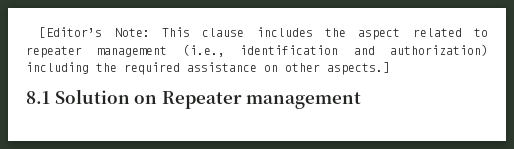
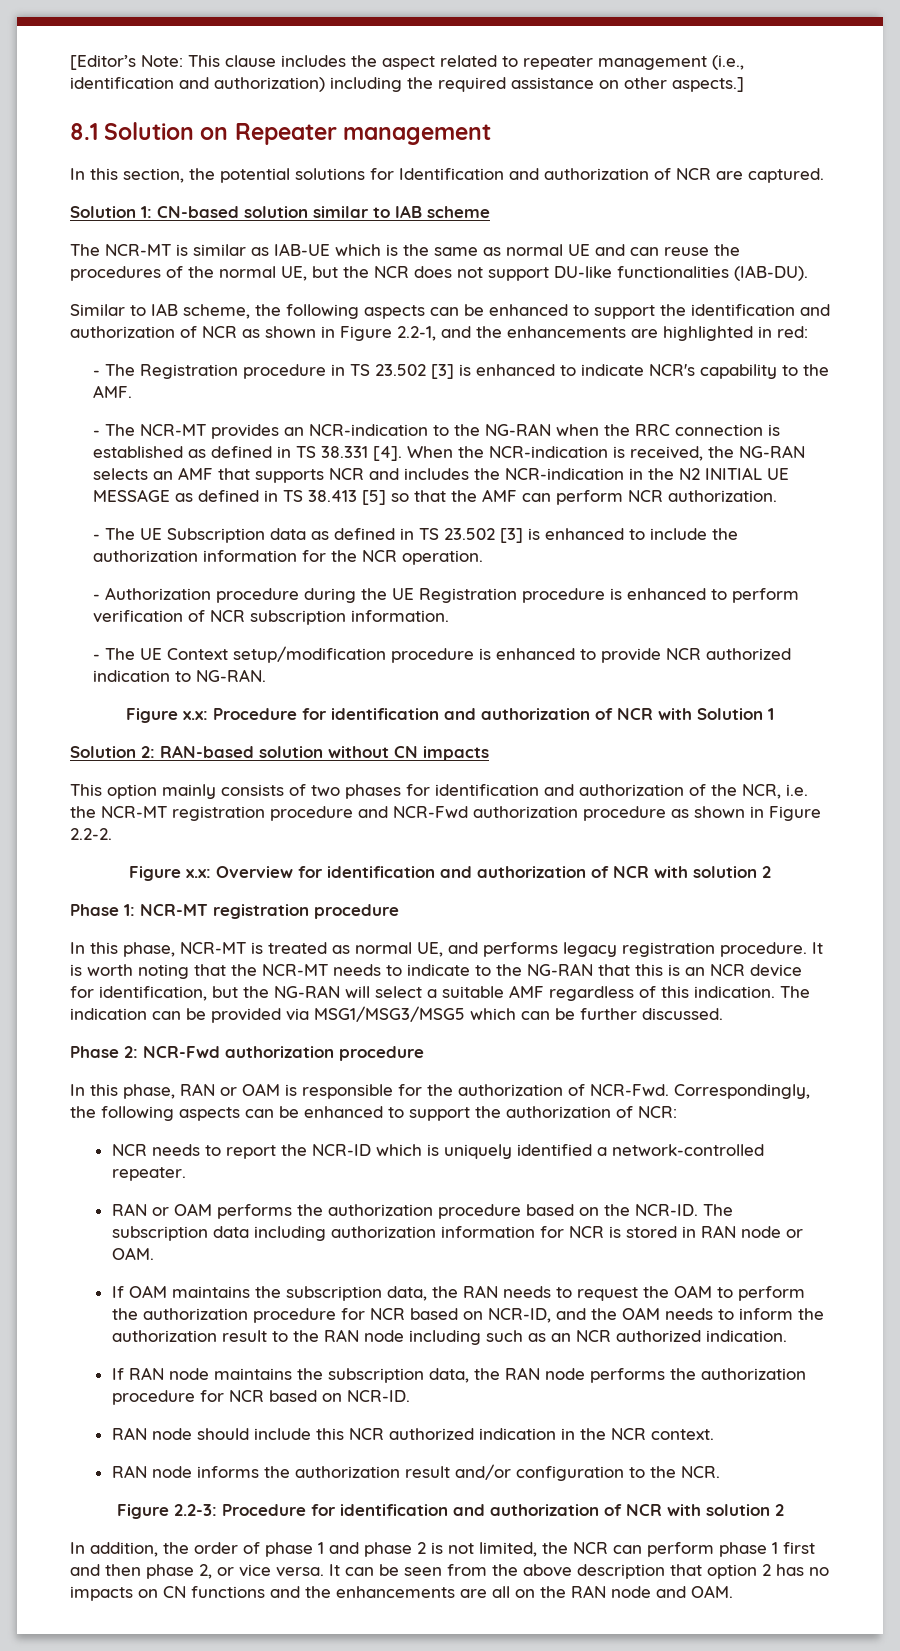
(362, 100) none -> [70,168,824,183] [70,205,490,218] [70,243,740,256] [70,265,808,281] [70,303,830,319] [70,326,808,341] [92,364,829,379] [92,385,132,398] [92,423,780,439] [92,445,805,461] [92,467,789,483] [92,489,777,505] [92,528,738,543] [92,550,483,565] [92,587,799,603] [92,610,449,625] [92,646,791,663] [92,669,266,682] [126,708,774,723] [70,745,489,761] [70,784,808,799] [70,806,821,821] [70,828,112,840] [129,866,771,881] [70,904,399,919] [70,942,823,957] [70,963,802,979] [70,985,810,1001] [70,1006,723,1023] [70,1046,424,1061] [70,1083,810,1099] [70,1106,677,1121] [111,1144,764,1159] [111,1167,186,1181] [111,1203,733,1219] [111,1225,803,1241] [111,1247,154,1260] [111,1285,805,1301] [111,1307,824,1323] [111,1329,787,1345] [111,1367,806,1383] [111,1390,410,1405] [111,1427,714,1440] [111,1464,720,1481] [116,1504,784,1519] [70,1542,815,1557] [70,1564,829,1579] [70,1585,733,1601] // In this section, the potential solutions for Identification and authorization of NCR are captured. // Solution 1: CN-based solution similar to IAB scheme // The NCR-MT is similar as IAB-UE which is the same as normal UE and can reuse the procedures of the normal UE, but the NCR does not support DU-like functionalities (IAB-DU). // Similar to IAB scheme, the following aspects can be enhanced to support the identification and authorization of NCR as shown in Figure 2.2-1, and the enhancements are highlighted in red: // - The Registration procedure in TS 23.502 [3] is enhanced to indicate NCR's capability to the AMF. // - The NCR-MT provides an NCR-indication to the NG-RAN when the RRC connection is established as defined in TS 38.331 [4]. When the NCR-indication is received, the NG-RAN selects an AMF that supports NCR and includes the NCR-indication in the N2 INITIAL UE MESSAGE as defined in TS 38.413 [5] so that the AMF can perform NCR authorization. // - The UE Subscription data as defined in TS 23.502 [3] is enhanced to include the authorization information for the NCR operation. // - Authorization procedure during the UE Registration procedure is enhanced to perform verification of NCR subscription information. // - The UE Context setup/modification procedure is enhanced to provide NCR authorized indication to NG-RAN. // Figure x.x: Procedure for identification and authorization of NCR with Solution 1 // Solution 2: RAN-based solution without CN impacts // This option mainly consists of two phases for identification and authorization of the NCR, i.e. the NCR-MT registration procedure and NCR-Fwd authorization procedure as shown in Figure 2.2-2. // Figure x.x: Overview for identification and authorization of NCR with solution 2 // Phase 1: NCR-MT registration procedure // In this phase, NCR-MT is treated as normal UE, and performs legacy registration procedure. It is worth noting that the NCR-MT needs to indicate to the NG-RAN that this is an NCR device for identification, but the NG-RAN will select a suitable AMF regardless of this indication. The indication can be provided via MSG1/MSG3/MSG5 which can be further discussed. // Phase 2: NCR-Fwd authorization procedure // In this phase, RAN or OAM is responsible for the authorization of NCR-Fwd. Correspondingly, the following aspects can be enhanced to support the authorization of NCR: // NCR needs to report the NCR-ID which is uniquely identified a network-controlled repeater. // RAN or OAM performs the authorization procedure based on the NCR-ID. The subscription data including authorization information for NCR is stored in RAN node or OAM. // If OAM maintains the subscription data, the RAN needs to request the OAM to perform the authorization procedure for NCR based on NCR-ID, and the OAM needs to inform the authorization result to the RAN node including such as an NCR authorized indication. // If RAN node maintains the subscription data, the RAN node performs the authorization procedure for NCR based on NCR-ID. // RAN node should include this NCR authorized indication in the NCR context. // RAN node informs the authorization result and/or configuration to the NCR. // Figure 2.2-3: Procedure for identification and authorization of NCR with solution 2 // In addition, the order of phase 1 and phase 2 is not limited, the NCR can perform phase 1 first and then phase 2, or vice versa. It can be seen from the above description that option 2 has no impacts on CN functions and the enhancements are all on the RAN node and OAM.

